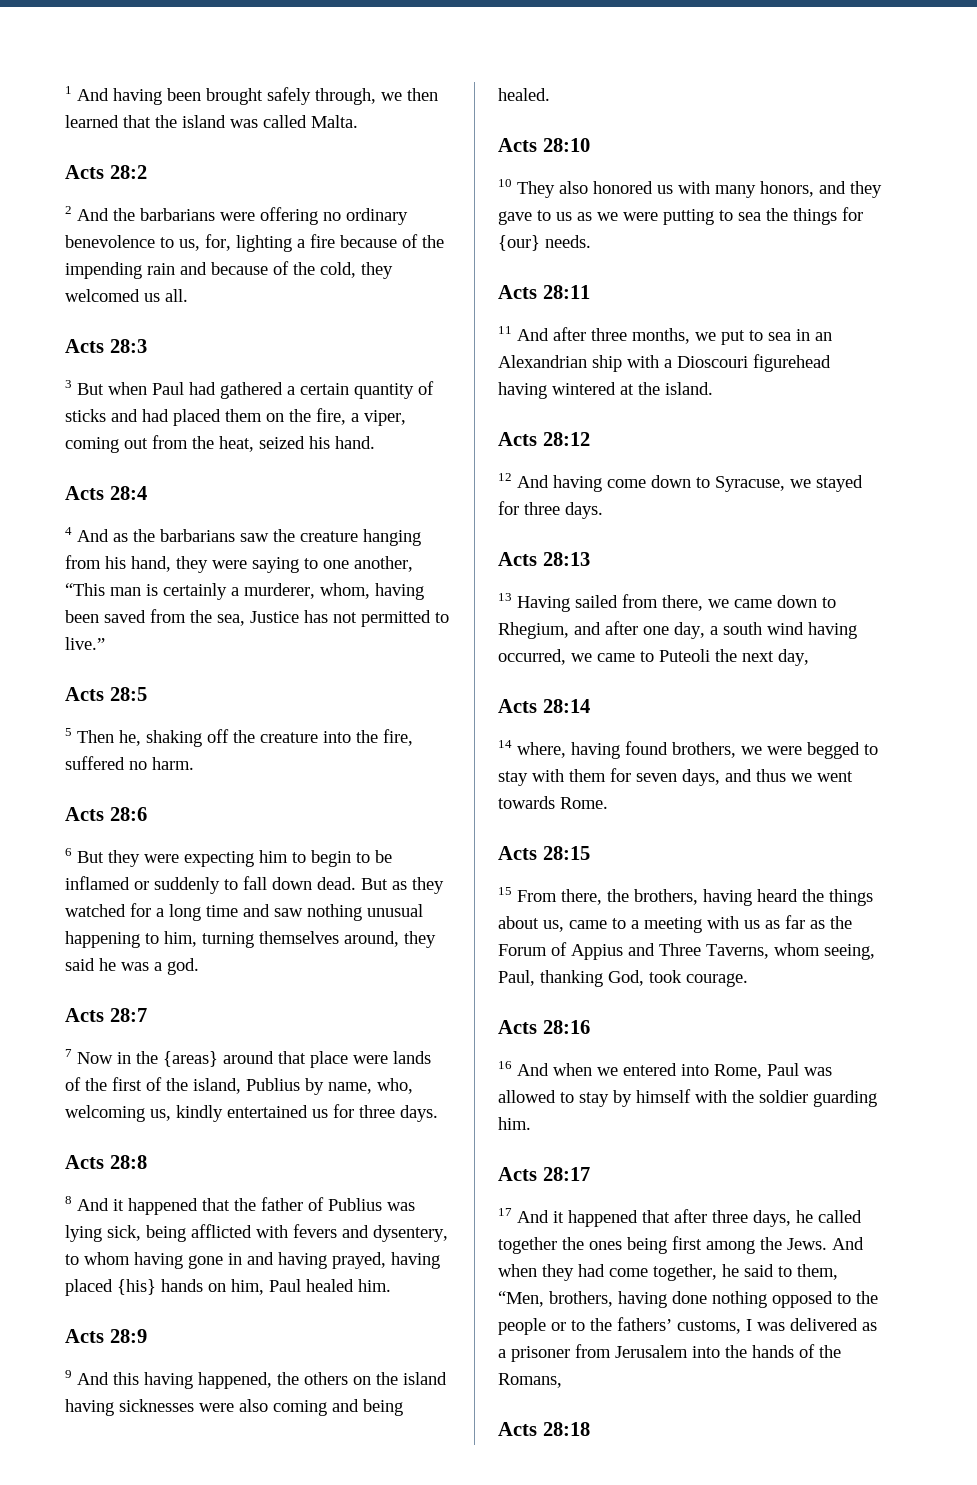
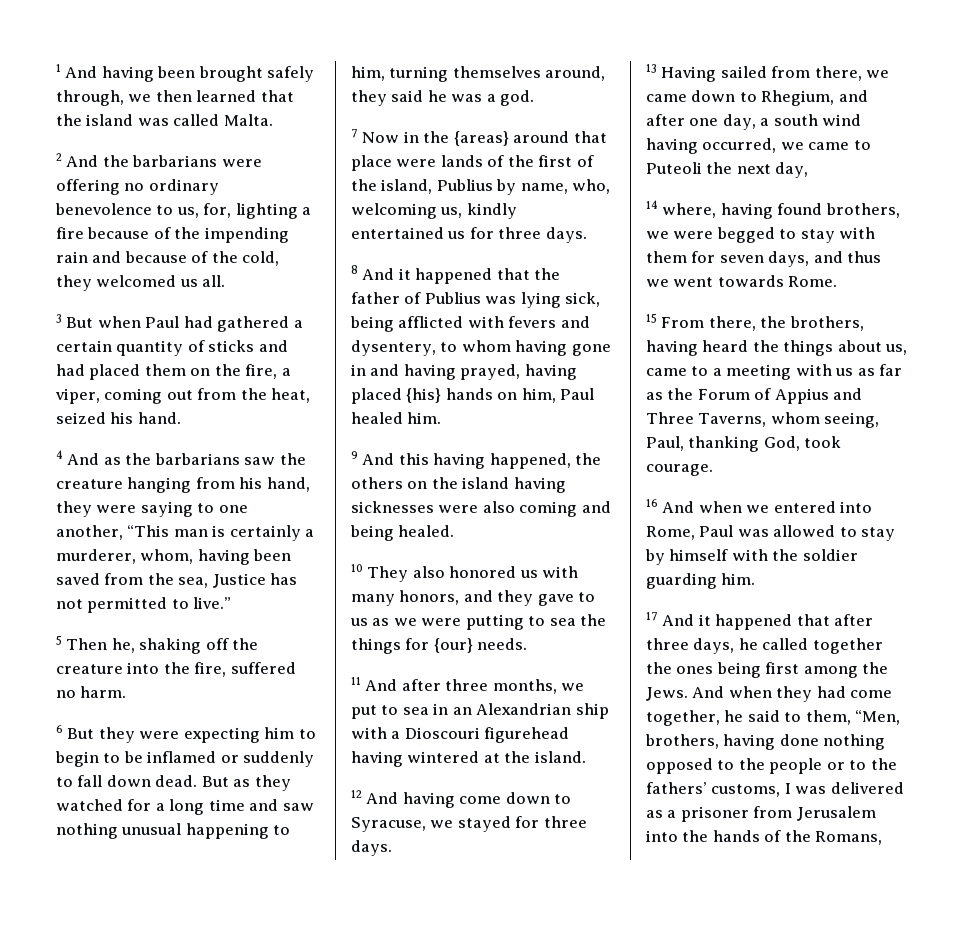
[65,165,147,179] // Acts 28:2 -> (273, 120) none
[65,339,147,353] // Acts 28:3 -> (226, 281) none
[65,486,147,500] // Acts 28:4 -> (181, 418) none
[65,687,147,701] // Acts 28:5 -> (232, 603) none
[65,807,147,821] // Acts 28:6 -> (127, 692) none
[65,1008,147,1022] // Acts 28:7 -> (535, 98) none
[65,1155,147,1169] // Acts 28:8 -> (587, 235) none
[65,1329,147,1343] // Acts 28:9 -> (442, 418) none
[498,138,590,152] // Acts 28:10 -> (455, 531) none
[498,285,590,299] // Acts 28:11 -> (528, 644) none
[498,432,590,446] // Acts 28:12 -> (586, 757) none
[498,552,590,566] // Acts 28:13 -> (392, 848) none
[498,699,590,713] // Acts 28:14 -> (809, 170) none
[498,846,590,860] // Acts 28:15 -> (838, 281) none
[498,1020,590,1034] // Acts 28:16 -> (713, 470) none
[498,1167,590,1181] // Acts 28:17 -> (756, 579) none
[498,1422,590,1436] // Acts 28:18 -> (883, 838) none

